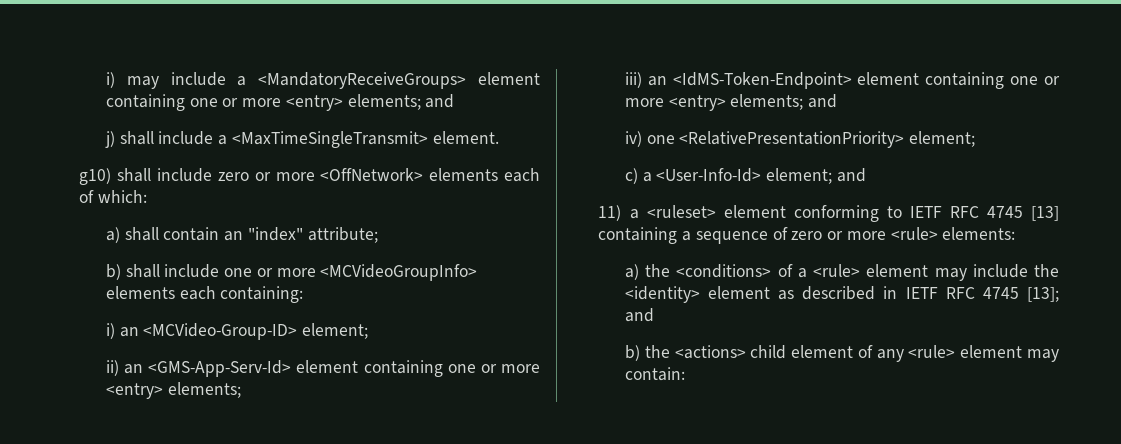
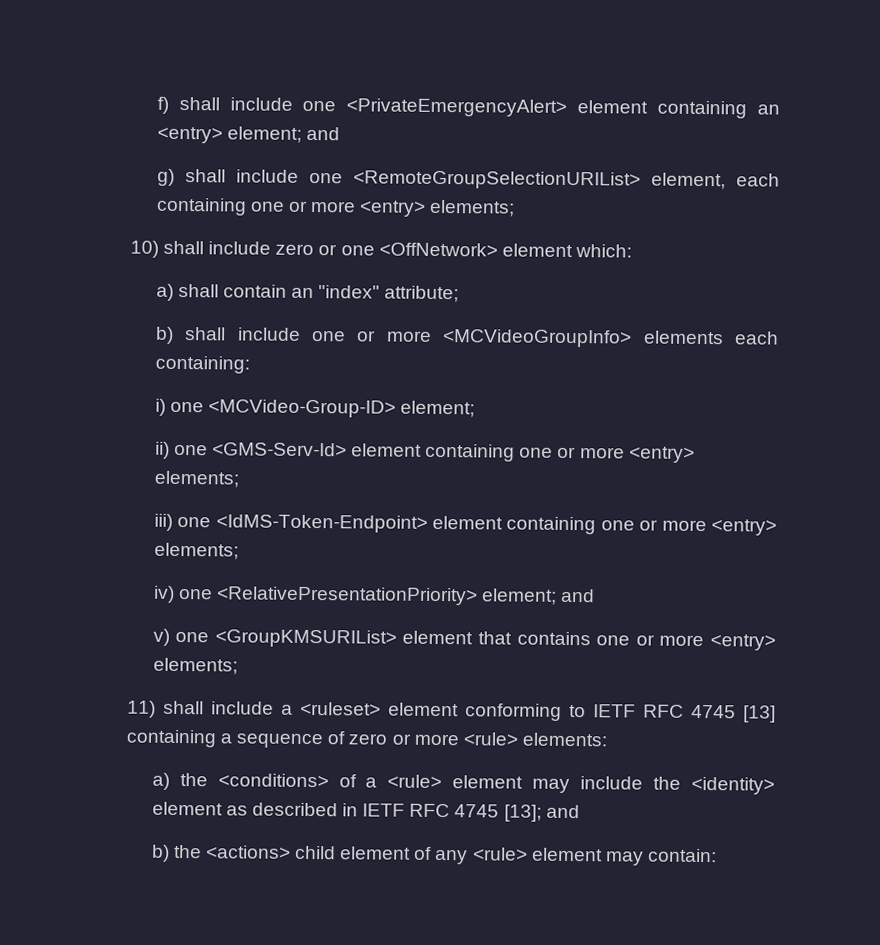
[105,72,540,89] [105,94,455,111] [104,131,499,148] [79,168,540,185] [79,190,95,203] i) may include a <MandatoryReceiveGroups> element containing one or more <entry> elements; and // j) shall include a <MaxTimeSingleTransmit> element. // g10) shall include zero or more <OffNetwork> elements each of -> [156,96,781,119] [156,126,340,144] [156,168,780,190] [155,197,516,217] [129,240,573,258] f) shall include one <PrivateEmergencyAlert> element containing an <entry> element; and // g) shall include one <RemoteGroupSelectionURIList> element, each containing one or more <entry> elements; // 10) shall include zero or one <OffNetwork> element
[119,327,139,337] an -> [169,401,204,413] one
[124,360,292,377] an <GMS-App-Serv-Id> -> [173,442,347,457] one <GMS-Serv-Id>
[647,76,667,86] an -> [177,516,212,528] one
[808,94,838,108] and -> (239, 551) none
[624,168,866,184] // c) a <User-Info-Id> element; and -> [561,588,596,603] [152,628,777,651] [152,657,238,675] and // v) one <GroupKMSURIList> element that contains one or more <entry> elements;
(622, 213) none -> [162,700,274,715] shall include

